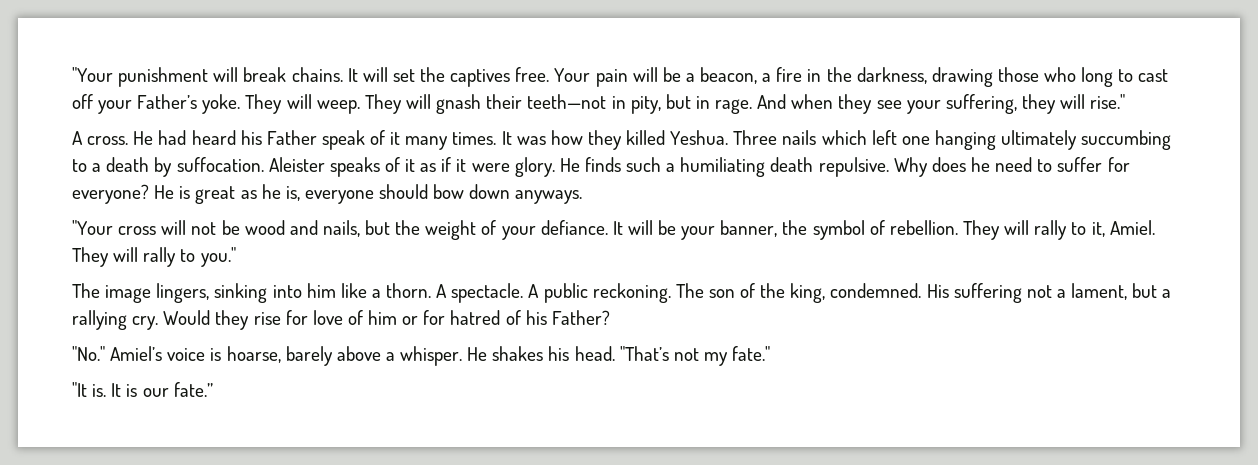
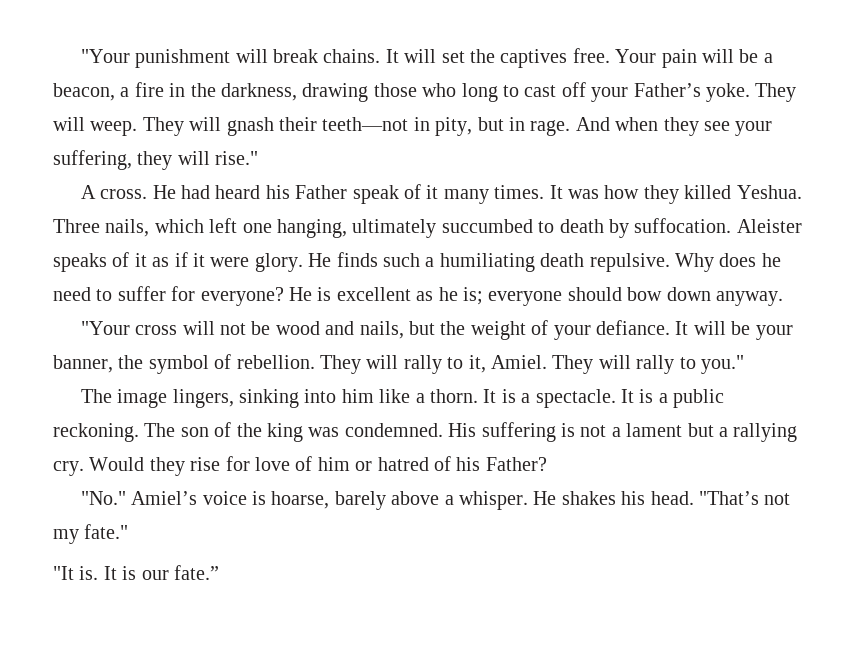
[782,130,817,145] nails -> [105,219,150,237] nails,
[934,130,1172,150] [72,159,102,172] hanging ultimately succumbing to a -> [277,219,555,238] hanging, ultimately succumbed to
[195,186,236,204] great -> [336,287,411,301] excellent
[285,186,300,201] is, -> [462,287,483,305] is;
[515,190,583,204] anyways. -> [715,291,783,306] anyway.
[436,283,540,303] A spectacle. A -> [483,389,668,408] It is a spectacle. It is a
[790,283,826,303] king, -> [267,423,340,442] king was
(1022, 293) none -> [561,423,575,437] is
[1071,283,1128,300] lament, -> [626,423,683,437] lament
[423,310,446,325] for -> (373, 466) none

